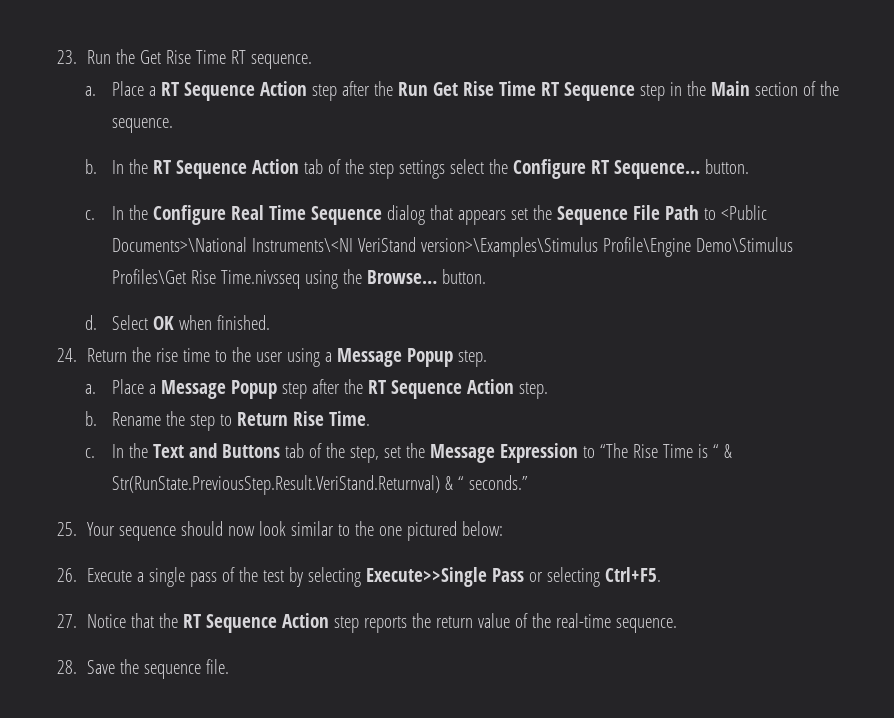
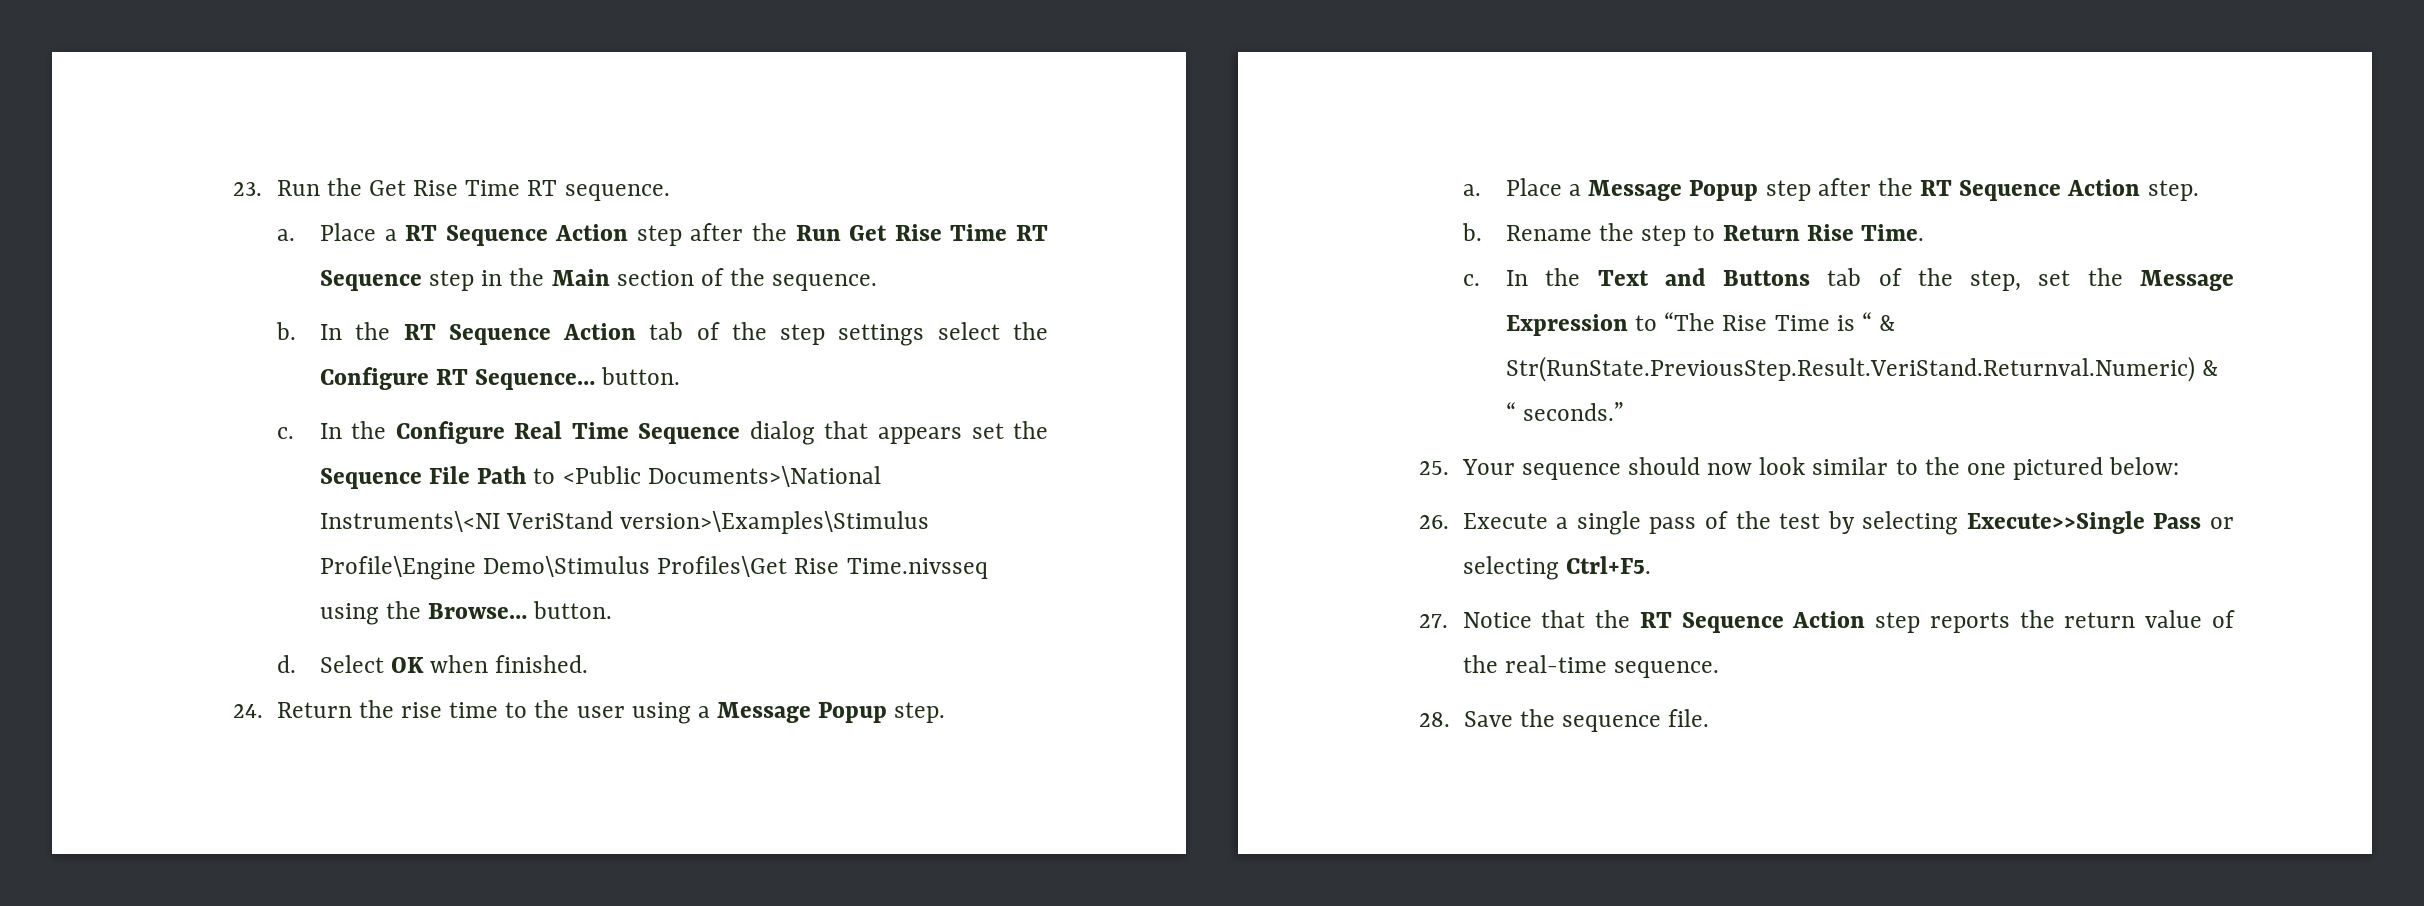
[111,475,440,495] Str(RunState.PreviousStep.Result.VeriStand.Returnval) -> [1505,356,2195,382] Str(RunState.PreviousStep.Result.VeriStand.Returnval.Numeric)

